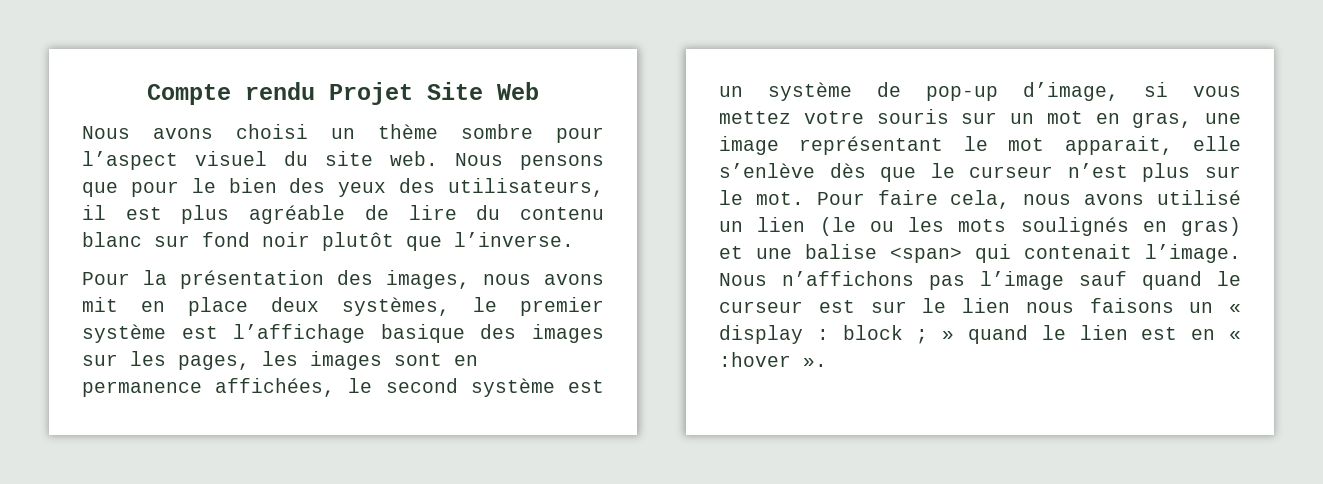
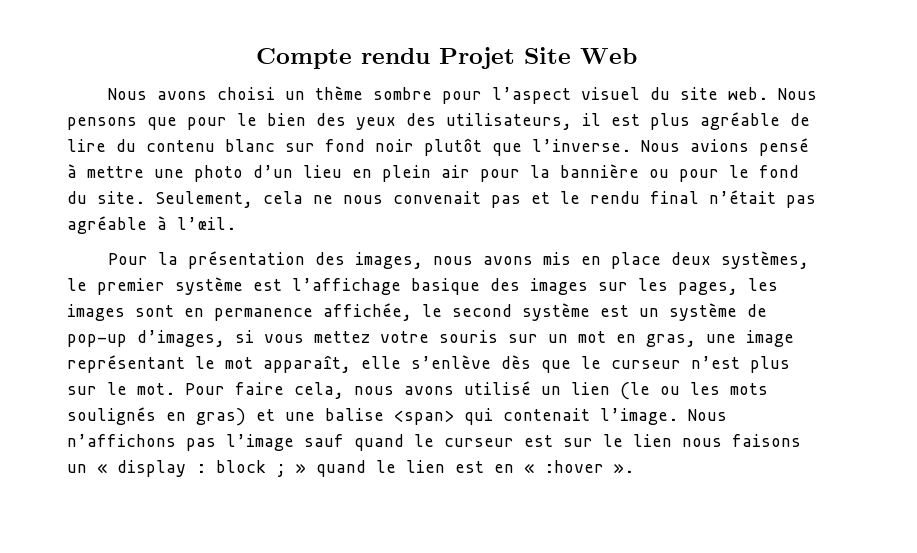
(574, 239) none -> [641,138,809,156] [67,164,799,182] [67,190,816,208] [67,216,236,234] Nous avions pensé à mettre une photo d’un lieu en plein air pour la bannière ou pour le fond du site. Seulement, cela ne nous convenait pas et le rendu final n’était pas agréable à l’œil.
[82,297,118,312] mit -> [543,252,572,265] mis
[215,378,336,397] affichées, -> [323,303,412,321] affichée,
[1023,82,1119,101] d’image, -> [137,330,225,347] d’images,
[1064,136,1173,155] apparait, -> [263,355,351,373] apparaît,

